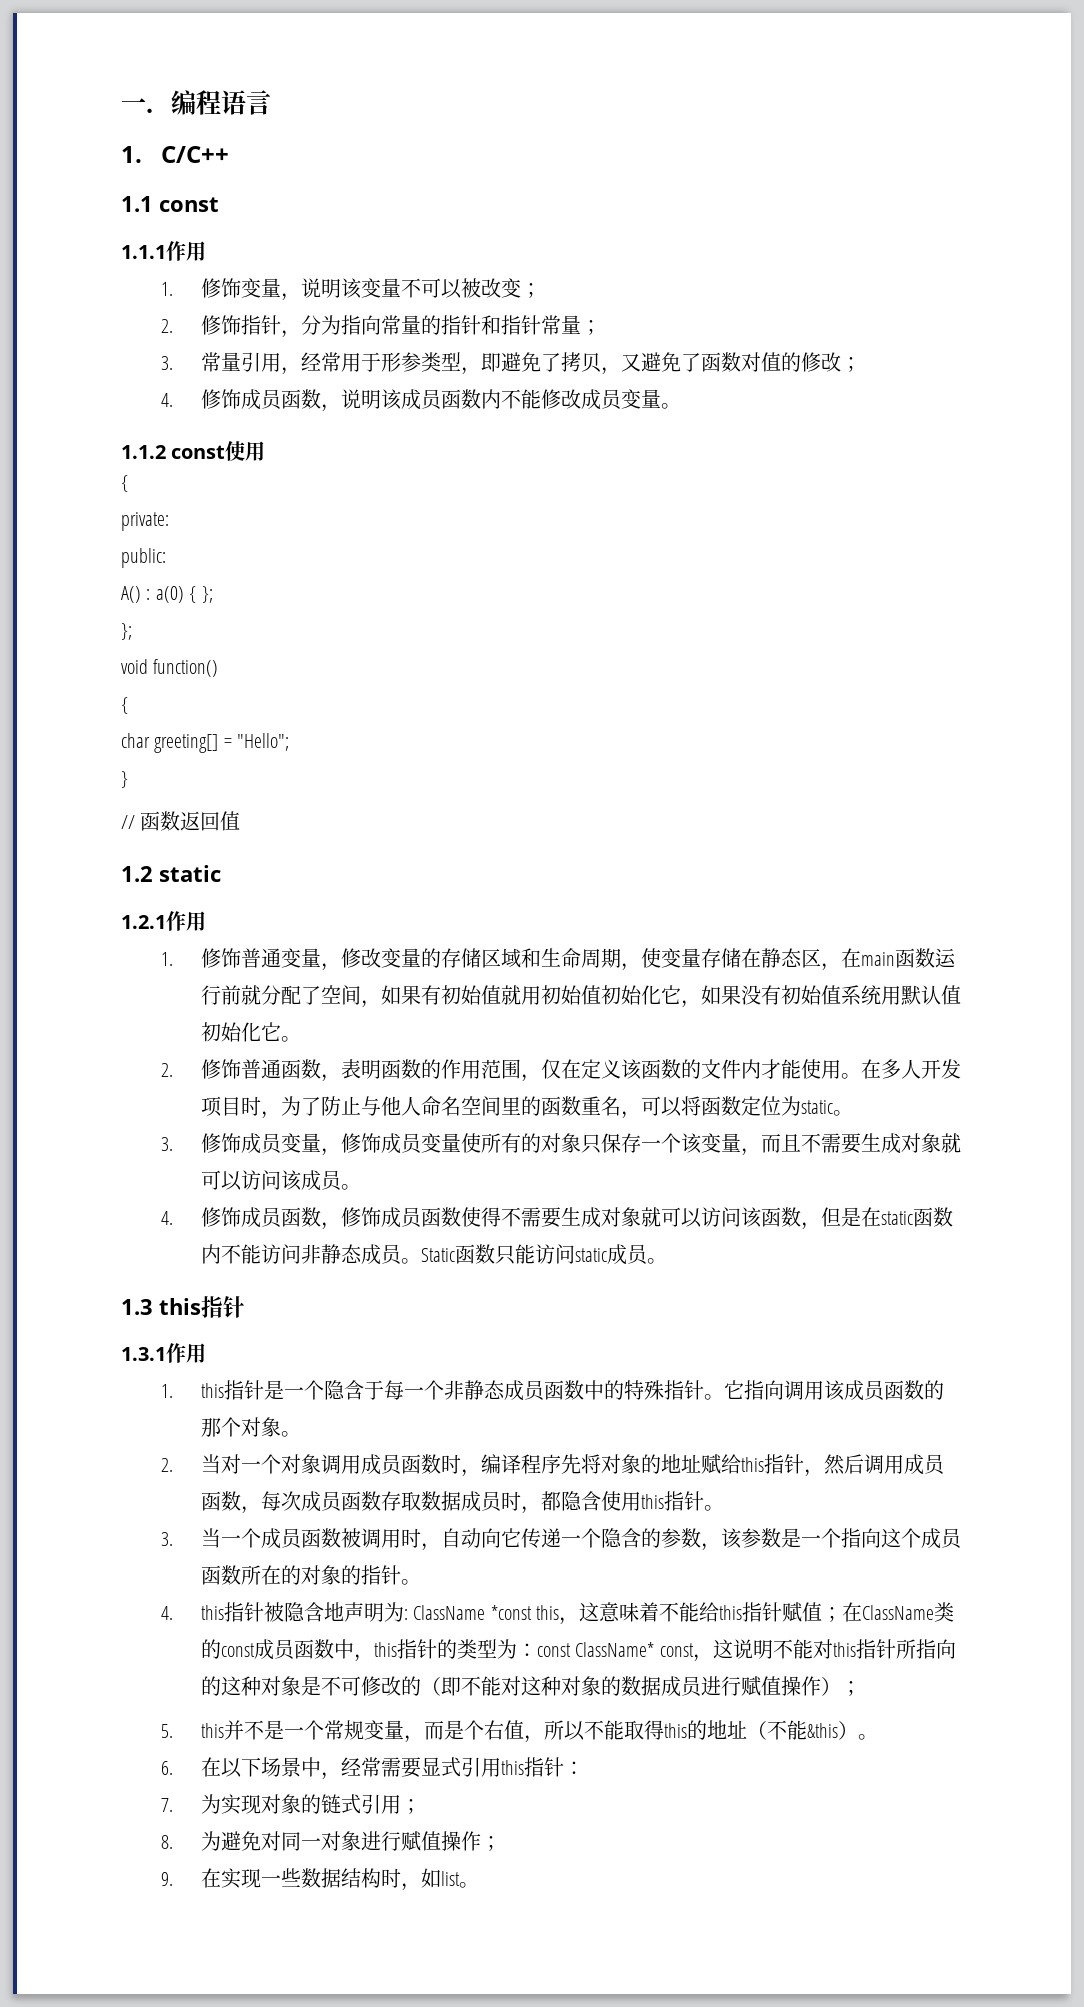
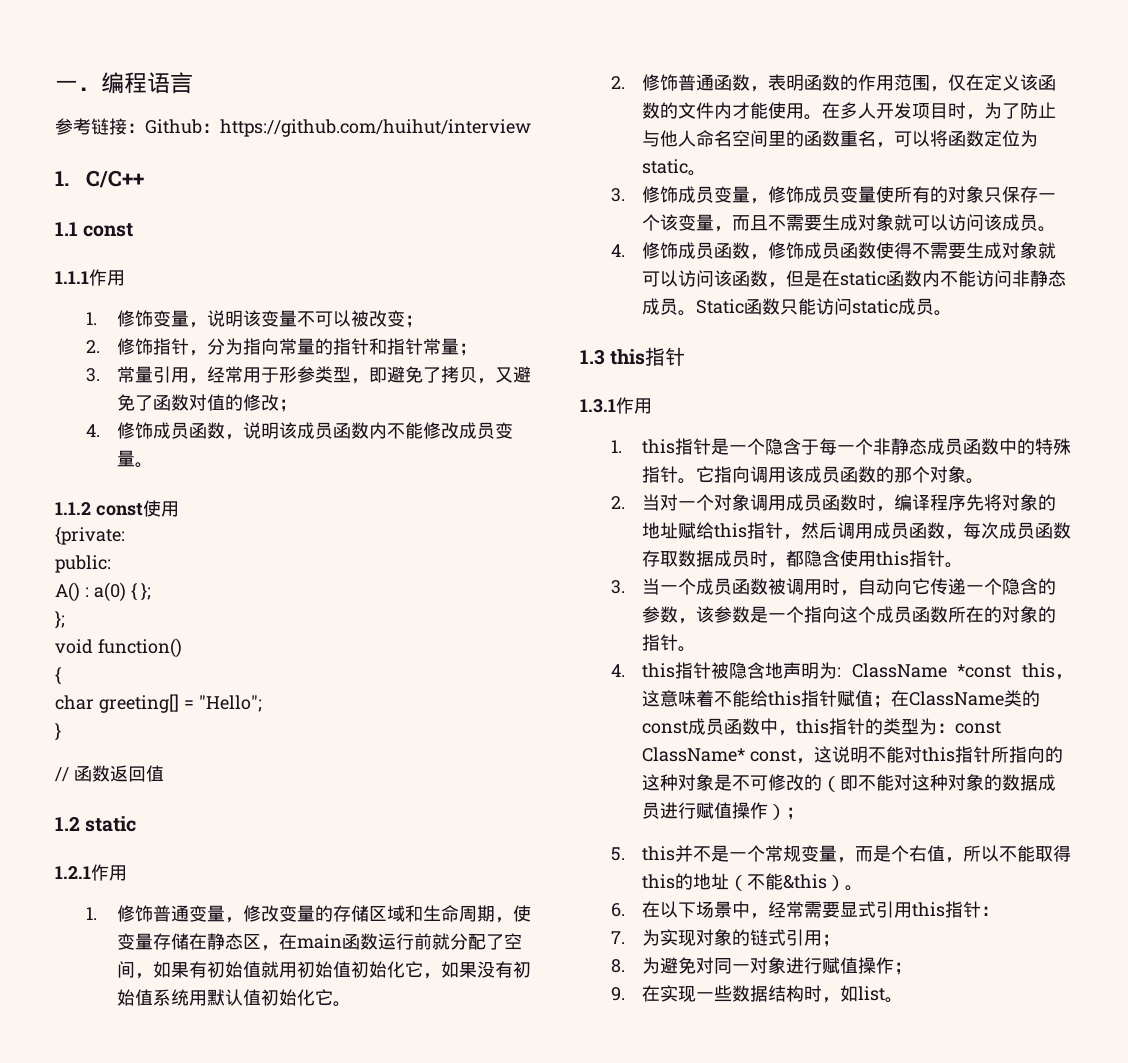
(271, 102) none -> [55,118,531,137] // 参考链接：Github：https://github.com/huihut/interview
[121,475,128,492] [121,512,169,531] { // private: -> [55,526,125,545] {private:

